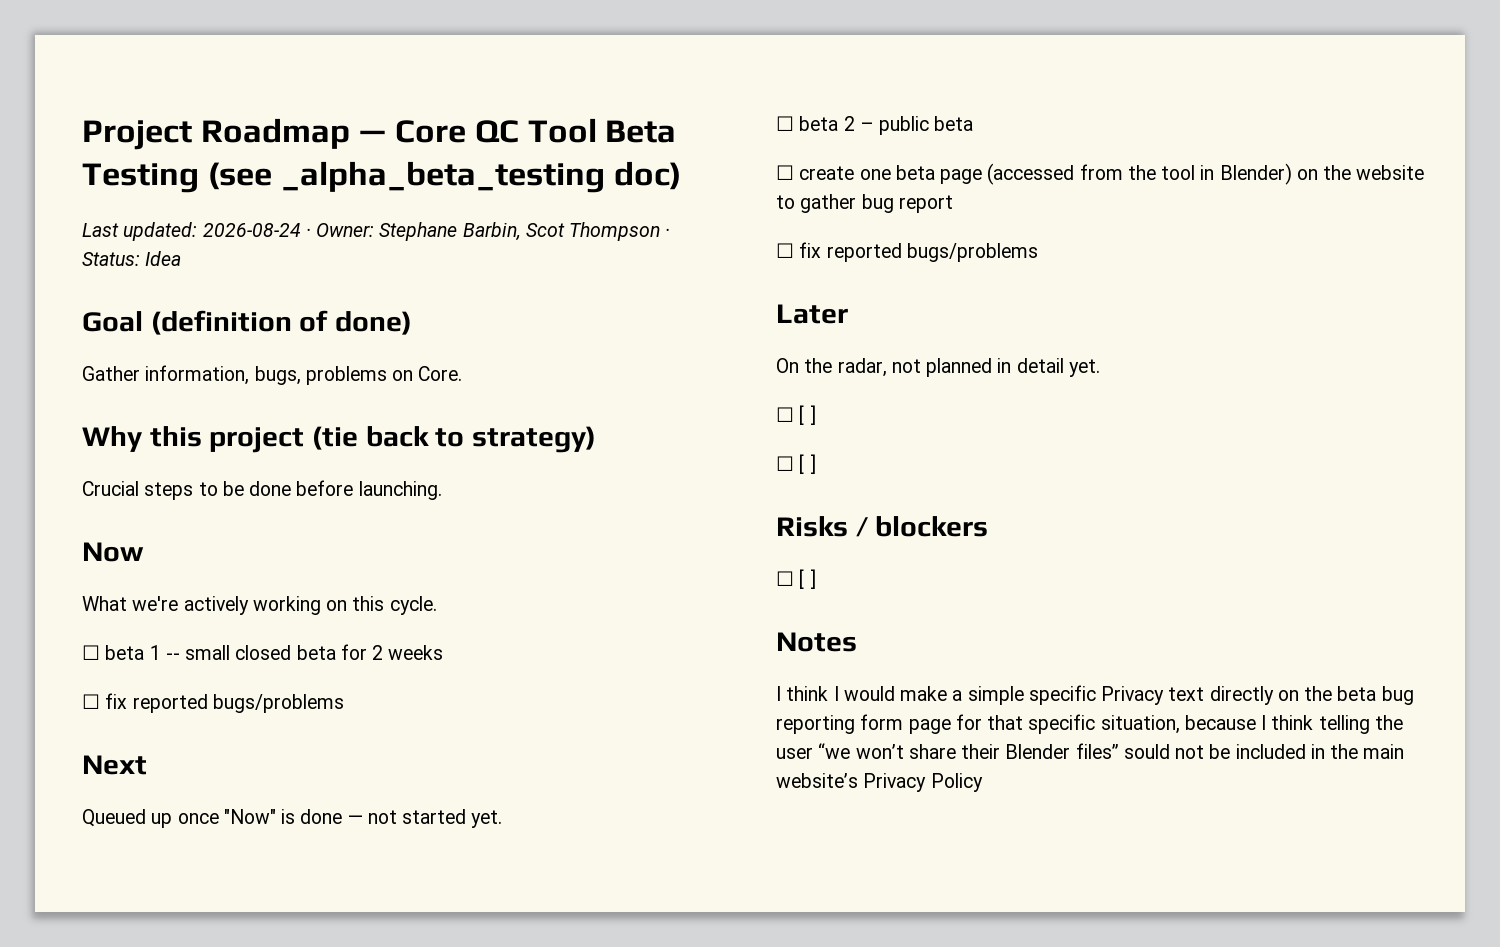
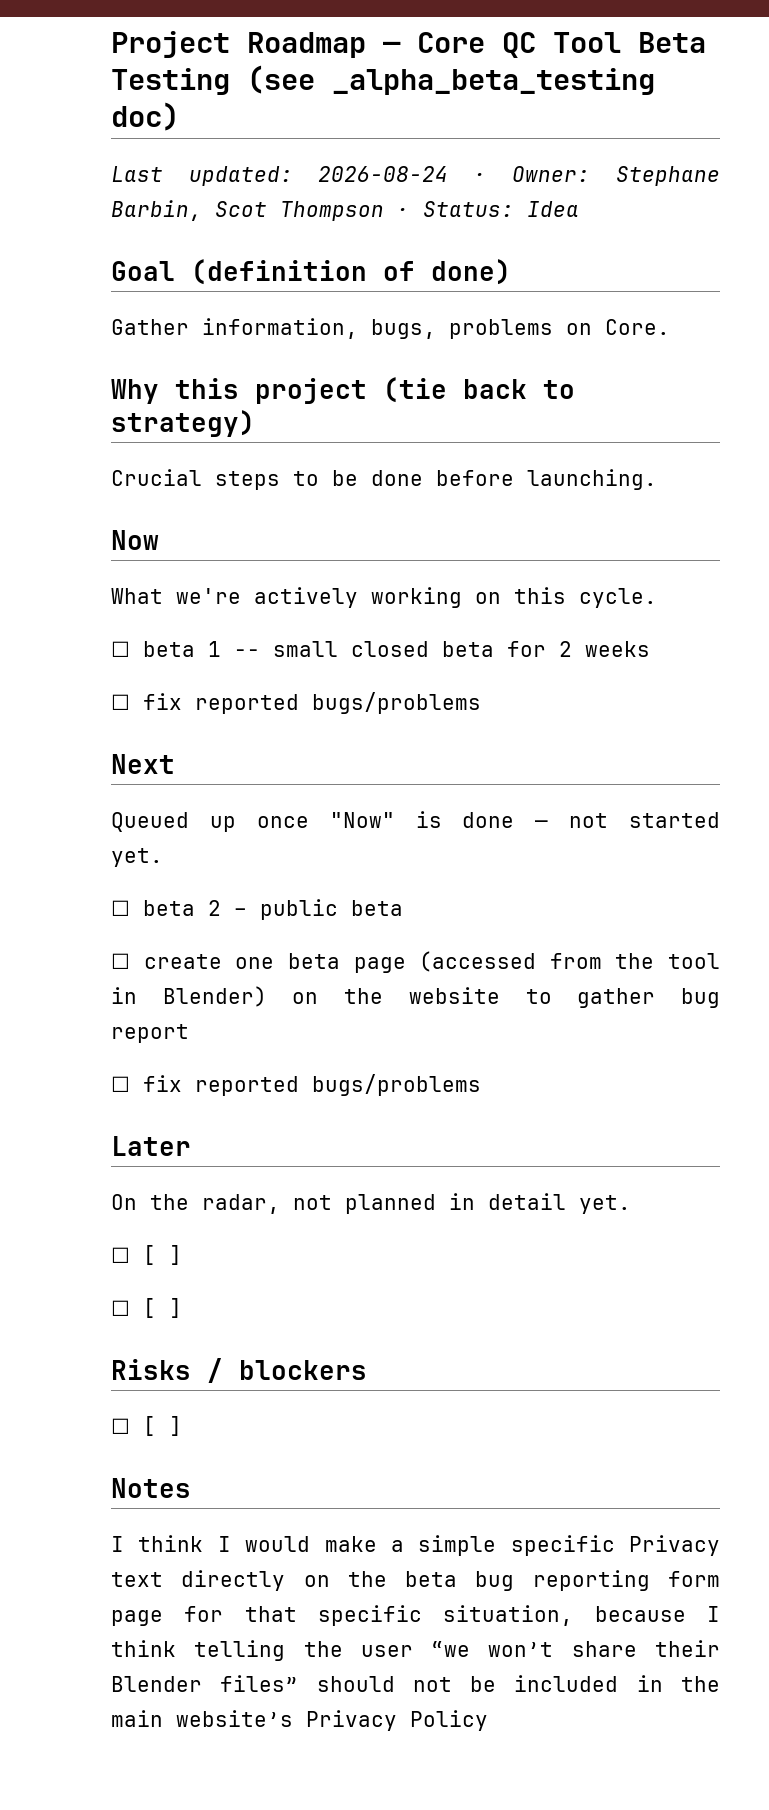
[1123,744,1170,759] sould -> [316,1676,395,1692] should

